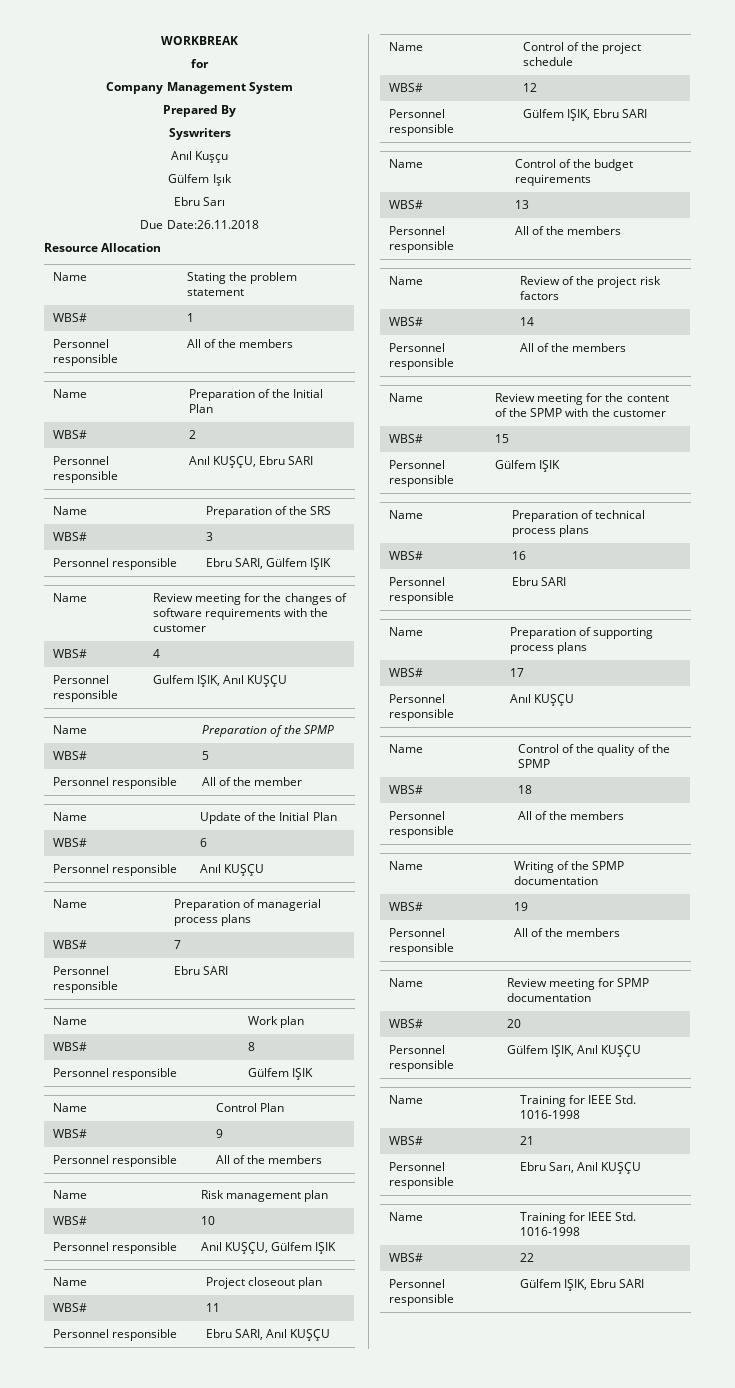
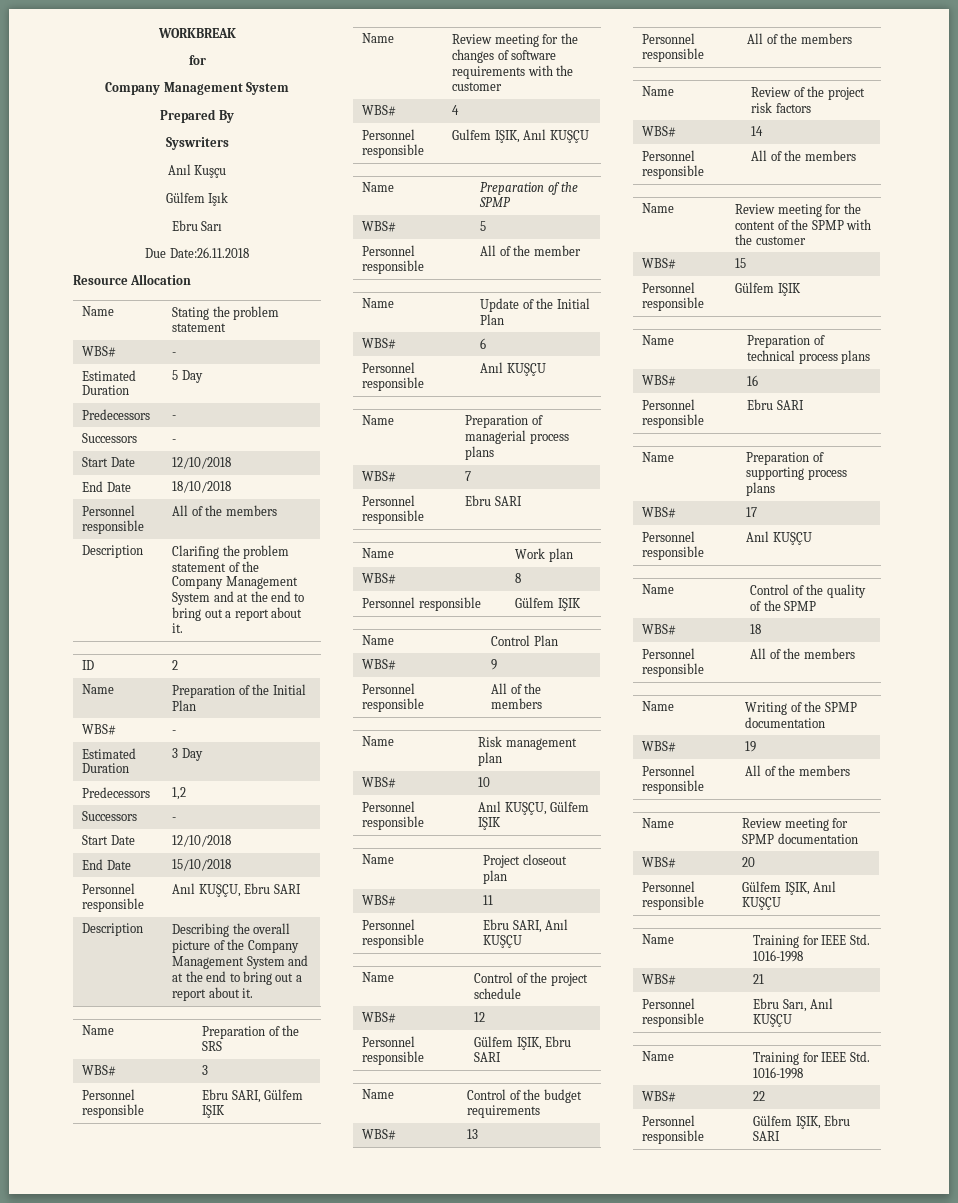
[186,313,194,322] [52,339,109,348] [52,354,118,366] [186,339,294,348] 1 // Personnel responsible | All of the members -> [172,352,177,356] [82,370,137,381] [82,385,130,395] [172,370,203,383] [82,409,151,420] [172,415,177,419] [82,433,138,443] [172,439,177,443] [82,457,135,467] [172,457,232,469] [82,481,131,492] [172,481,232,493] [82,505,136,516] [82,520,145,534] [172,505,277,516] [82,545,144,558] [172,545,290,559] [172,561,260,572] [172,576,298,589] [172,591,305,605] [172,607,302,621] [172,623,184,633] [82,660,95,670] [172,660,179,670] - // Estimated Duration | 5 Day // Predecessors | - // Successors | - // Start Date | 12/10/2018 // End Date | 18/10/2018 // Personnel responsible | All of the members // Description | Clarifing the problem statement of the Company Management System and at the end to bring out a report about it. // ID | 2
[188,430,196,439] 2 -> [172,730,177,734] [82,748,137,759] [82,763,130,773] [172,748,203,761] [82,787,151,798] [172,787,187,800] [82,811,138,821] [172,817,177,821] [82,835,135,845] [172,835,232,847] [82,859,131,870] [172,859,232,871] - // Estimated Duration | 3 Day // Predecessors | 1,2 // Successors | - // Start Date | 12/10/2018 // End Date | 15/10/2018
(314, 460) none -> [82,923,144,936] [172,923,291,937] [172,939,299,953] [172,955,309,969] [172,971,302,985] [172,987,254,1001] // Description | Describing the overall picture of the Company Management System and at the end to bring out a report about it.

